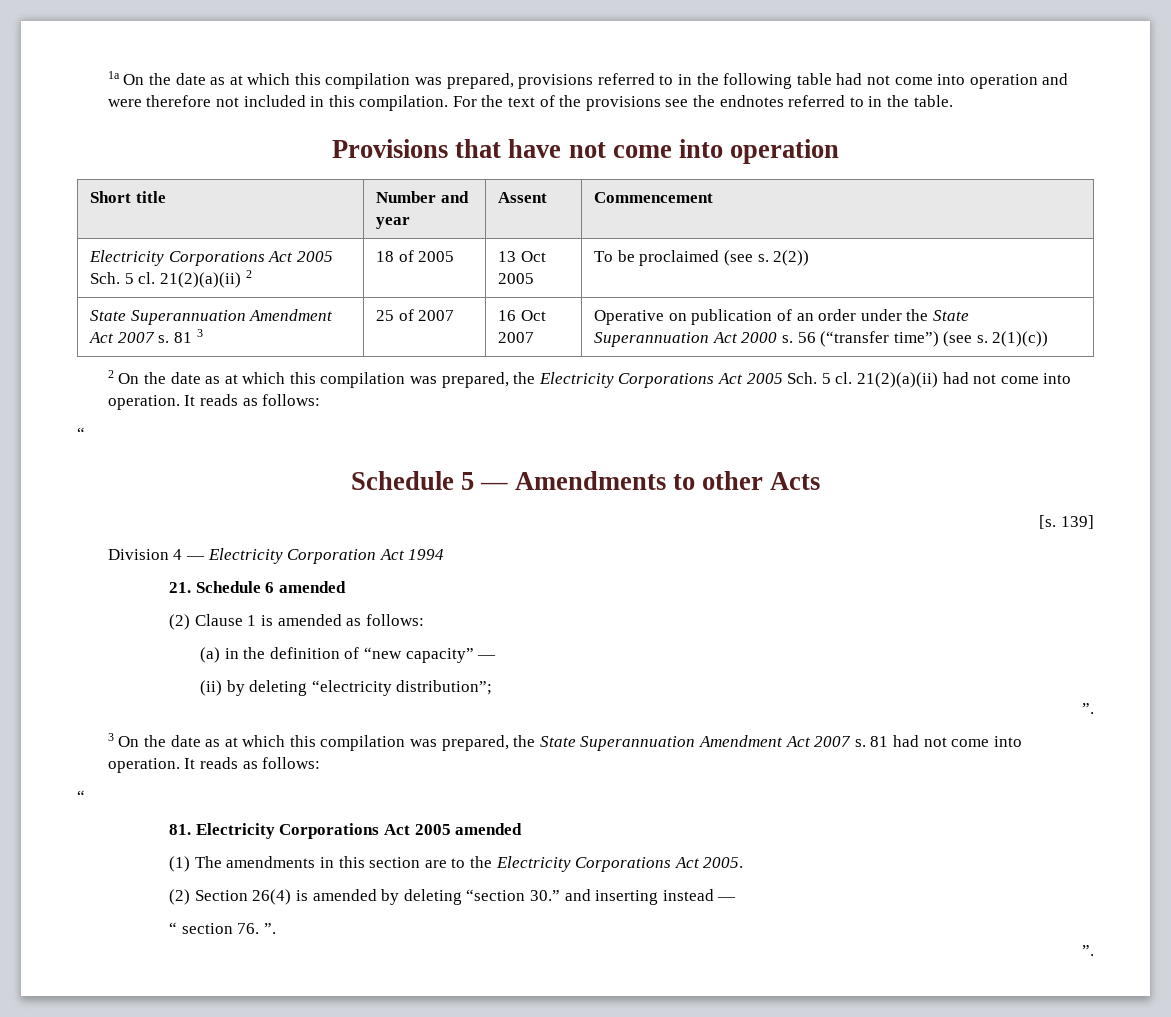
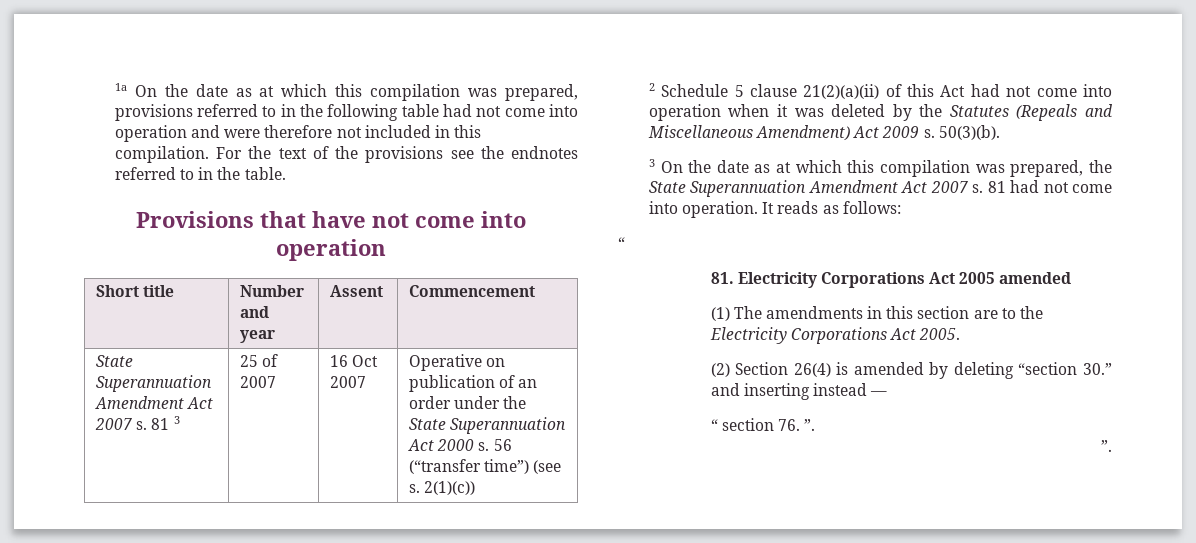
[89,250,333,266] [90,270,252,288] [376,250,455,262] [498,251,546,262] [498,273,535,284] [594,250,810,266] // Electricity Corporations Act 2005 Sch. 5 cl. 21(2)(a)(ii) 2 | 18 of 2005 | 13 Oct 2005 | To be proclaimed (see s. 2(2)) -> (536, 291) none
[118,372,1072,388] [107,394,321,410] [77,427,85,439] [350,471,821,490] [1039,515,1094,529] [107,548,445,564] [169,581,347,593] [169,614,424,630] [200,647,497,663] [200,680,493,696] [1082,703,1094,714] On the date as at which this compilation was prepared, the Electricity Corporations Act 2005 Sch. 5 cl. 21(2)(a)(ii) had not come into operation. It reads as follows: // “ // Schedule 5 — Amendments to other Acts // [s. 139] // Division 4 — Electricity Corporation Act 1994 // 21. Schedule 6 amended // (2) Clause 1 is amended as follows: // (a) in the definition of “new capacity” — // (ii) by deleting “electricity distribution”; // ”. -> [661,84,1112,99] [648,104,1113,121] [647,125,1000,141] Schedule 5 clause 21(2)(a)(ii) of this Act had not come into operation when it was deleted by the Statutes (Repeals and Miscellaneous Amendment) Act 2009 s. 50(3)(b).

